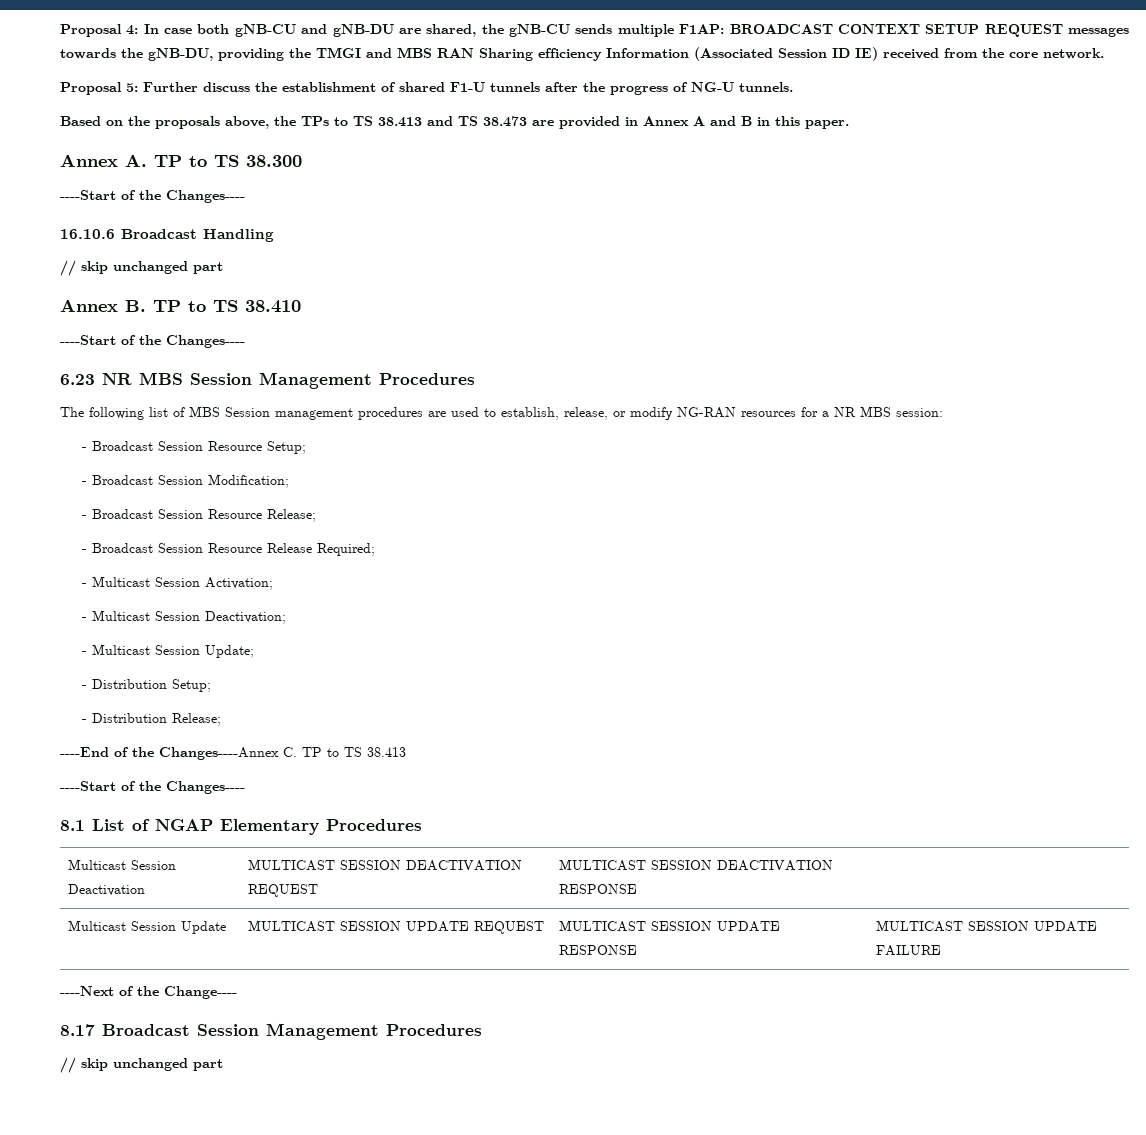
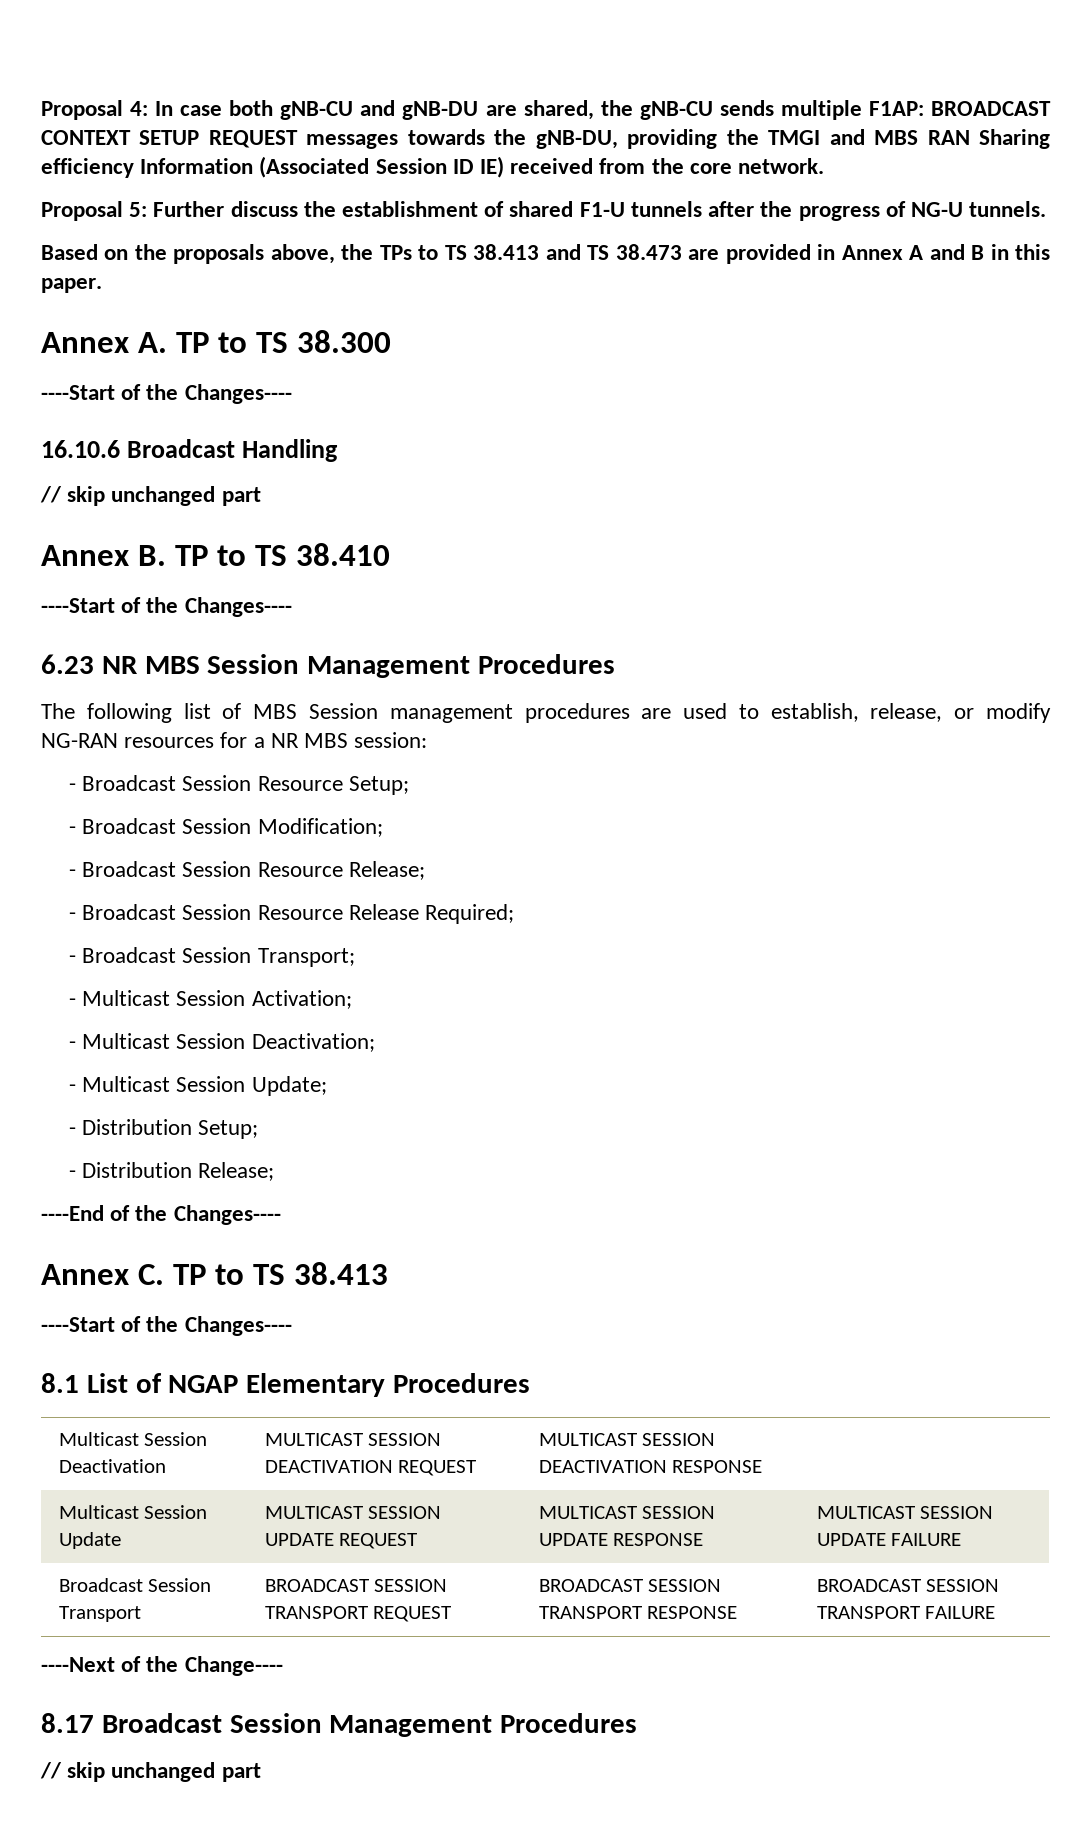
(375, 549) none -> [68,947,355,967] // - Broadcast Session Transport;
[159,747,279,760] Changes----Annex -> [173,1205,281,1225] [41,1264,129,1285] Changes---- // Annex
(941, 950) none -> [58,1578,212,1592] [58,1606,141,1622] [264,1579,448,1592] [264,1606,452,1622] [538,1579,722,1592] [538,1606,738,1619] [816,1579,1000,1592] [816,1606,996,1619] // Broadcast Session Transport | BROADCAST SESSION TRANSPORT REQUEST | BROADCAST SESSION TRANSPORT RESPONSE | BROADCAST SESSION TRANSPORT FAILURE

